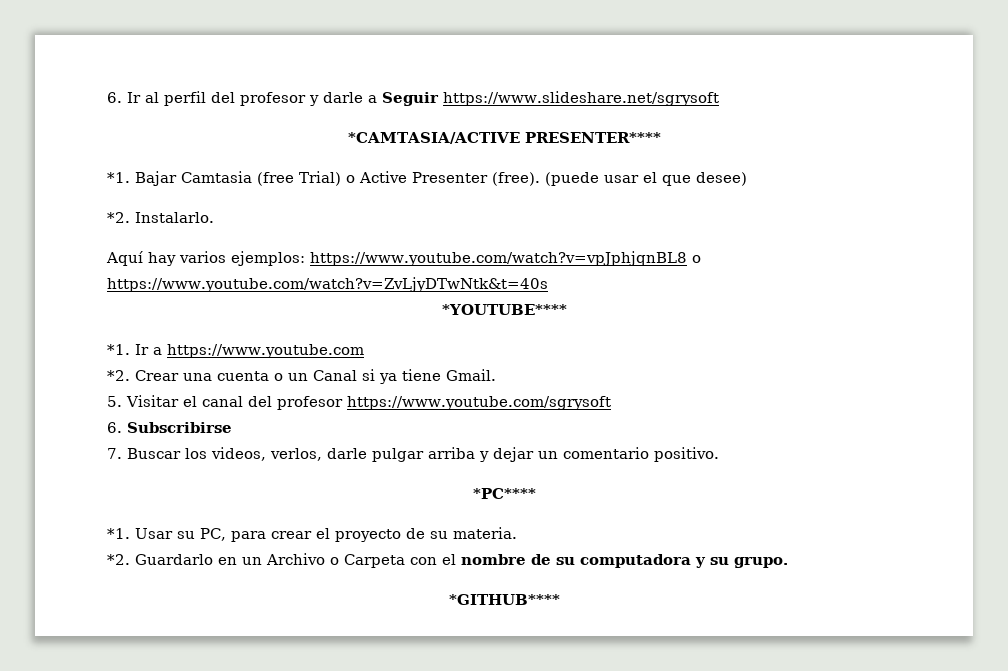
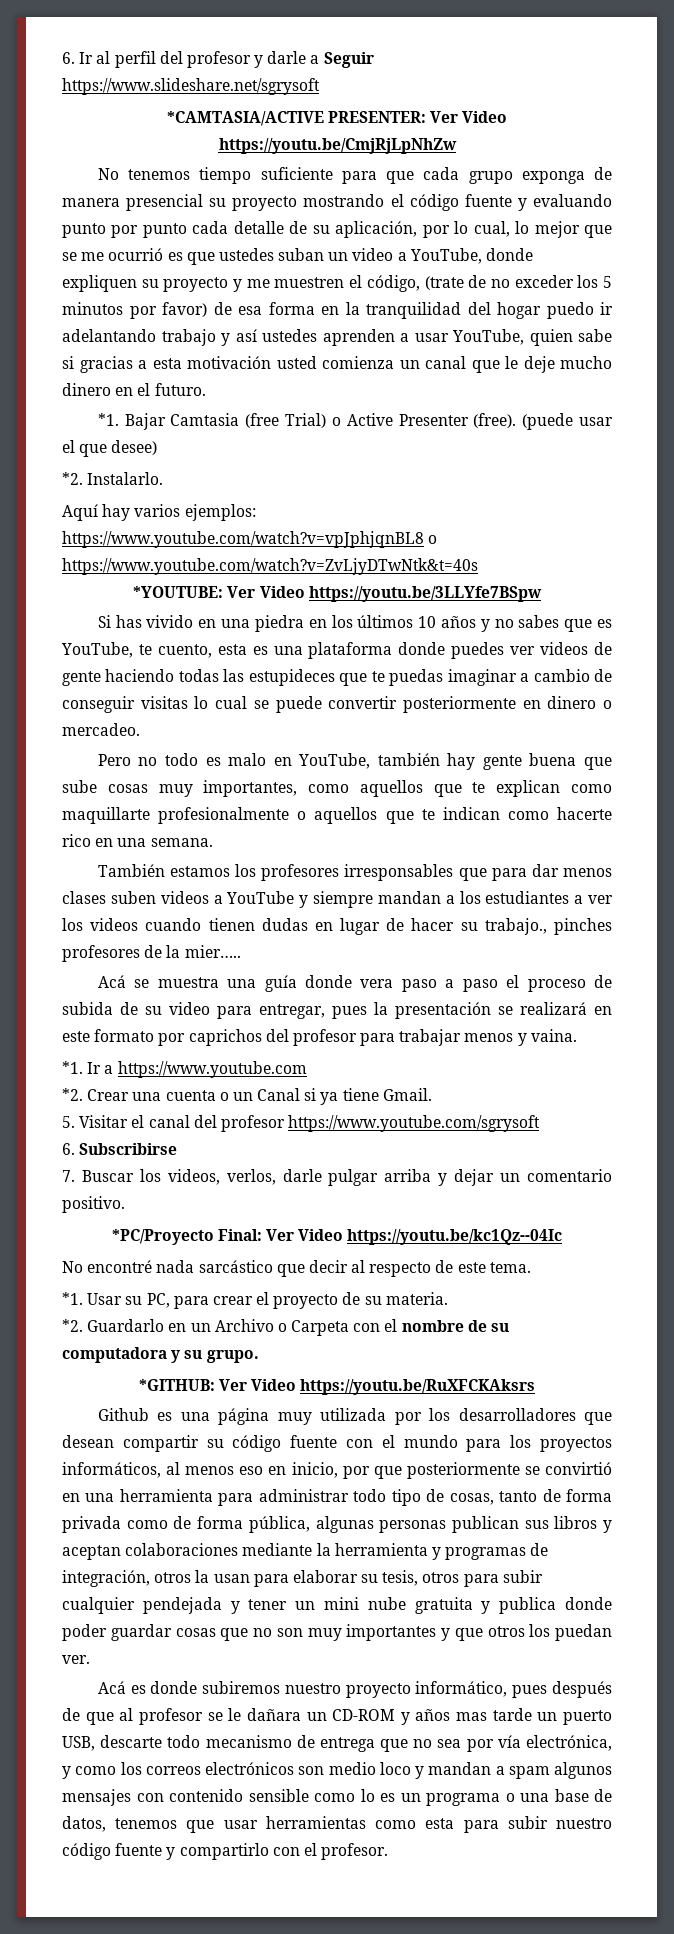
[525,132,661,143] PRESENTER**** -> [327,111,508,123] [218,138,457,154] [97,167,612,184] [62,194,613,211] [62,221,612,238] [62,248,534,265] [62,275,612,292] [62,302,613,319] [62,329,612,346] [62,356,612,373] [62,383,206,396] PRESENTER: Ver Video https://youtu.be/CmjRjLpNhZw // No tenemos tiempo suficiente para que cada grupo exponga de manera presencial su proyecto mostrando el código fuente y evaluando punto por punto cada detalle de su aplicación, por lo cual, lo mejor que se me ocurrió es que ustedes suban un video a YouTube, donde expliquen su proyecto y me muestren el código, (trate de no exceder los 5 minutos por favor) de esa forma en la tranquilidad del hogar puedo ir adelantando trabajo y así ustedes aprenden a usar YouTube, quien sabe si gracias a esta motivación usted comienza un canal que le deje mucho dinero en el futuro.
[442,304,567,315] *YOUTUBE**** -> [133,586,542,602] [97,615,613,632] [61,642,612,659] [62,669,612,686] [62,696,612,713] [62,723,140,736] [97,753,612,770] [62,780,612,797] [62,807,612,824] [62,834,213,847] [97,864,612,881] [62,891,613,908] [62,918,612,935] [62,945,241,962] [97,975,612,992] [62,1002,612,1019] [62,1029,577,1046] *YOUTUBE: Ver Video https://youtu.be/3LLYfe7BSpw // Si has vivido en una piedra en los últimos 10 años y no sabes que es YouTube, te cuento, esta es una plataforma donde puedes ver videos de gente haciendo todas las estupideces que te puedas imaginar a cambio de conseguir visitas lo cual se puede convertir posteriormente en dinero o mercadeo. // Pero no todo es malo en YouTube, también hay gente buena que sube cosas muy importantes, como aquellos que te explican como maquillarte profesionalmente o aquellos que te indican como hacerte rico en una semana. // También estamos los profesores irresponsables que para dar menos clases suben videos a YouTube y siempre mandan a los estudiantes a ver los videos cuando tienen dudas en lugar de hacer su trabajo., pinches profesores de la mier….. // Acá se muestra una guía donde vera paso a paso el proceso de subida de su video para entregar, pues la presentación se realizará en este formato por caprichos del profesor para trabajar menos y vaina.
[473,488,536,499] *PC**** -> [111,1229,563,1245] [62,1260,531,1277] *PC/Proyecto Final: Ver Video https://youtu.be/kc1Qz--04Ic // No encontré nada sarcástico que decir al respecto de este tema.
[449,594,560,605] *GITHUB**** -> [138,1379,536,1395] [97,1408,612,1425] [62,1435,613,1452] [62,1462,613,1479] [62,1489,612,1506] [62,1516,612,1533] [62,1543,549,1560] [62,1570,543,1587] [62,1597,613,1614] [62,1624,612,1641] [62,1655,90,1664] [97,1681,612,1698] [62,1708,613,1725] [62,1735,612,1752] [62,1762,612,1779] [62,1789,612,1806] [62,1816,612,1833] [62,1843,389,1860] *GITHUB: Ver Video https://youtu.be/RuXFCKAksrs // Github es una página muy utilizada por los desarrolladores que desean compartir su código fuente con el mundo para los proyectos informáticos, al menos eso en inicio, por que posteriormente se convirtió en una herramienta para administrar todo tipo de cosas, tanto de forma privada como de forma pública, algunas personas publican sus libros y aceptan colaboraciones mediante la herramienta y programas de integración, otros la usan para elaborar su tesis, otros para subir cualquier pendejada y tener un mini nube gratuita y publica donde poder guardar cosas que no son muy importantes y que otros los puedan ver. // Acá es donde subiremos nuestro proyecto informático, pues después de que al profesor se le dañara un CD-ROM y años mas tarde un puerto USB, descarte todo mecanismo de entrega que no sea por vía electrónica, y como los correos electrónicos son medio loco y mandan a spam algunos mensajes con contenido sensible como lo es un programa o una base de datos, tenemos que usar herramientas como esta para subir nuestro código fuente y compartirlo con el profesor.

